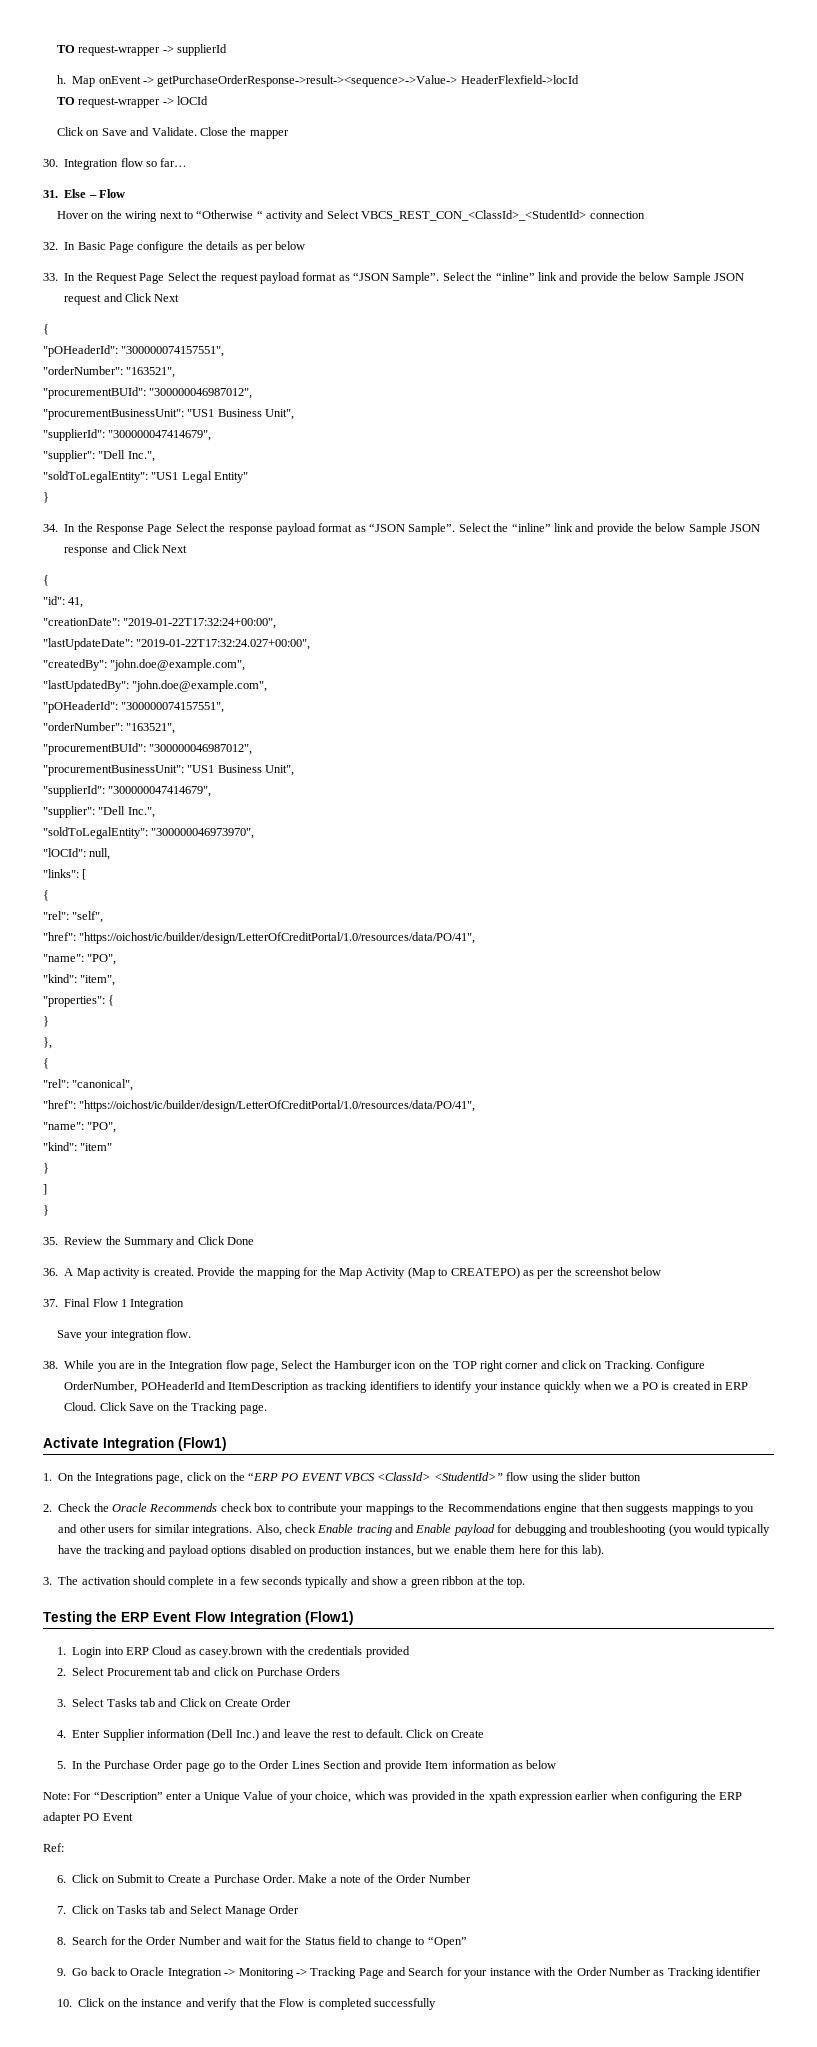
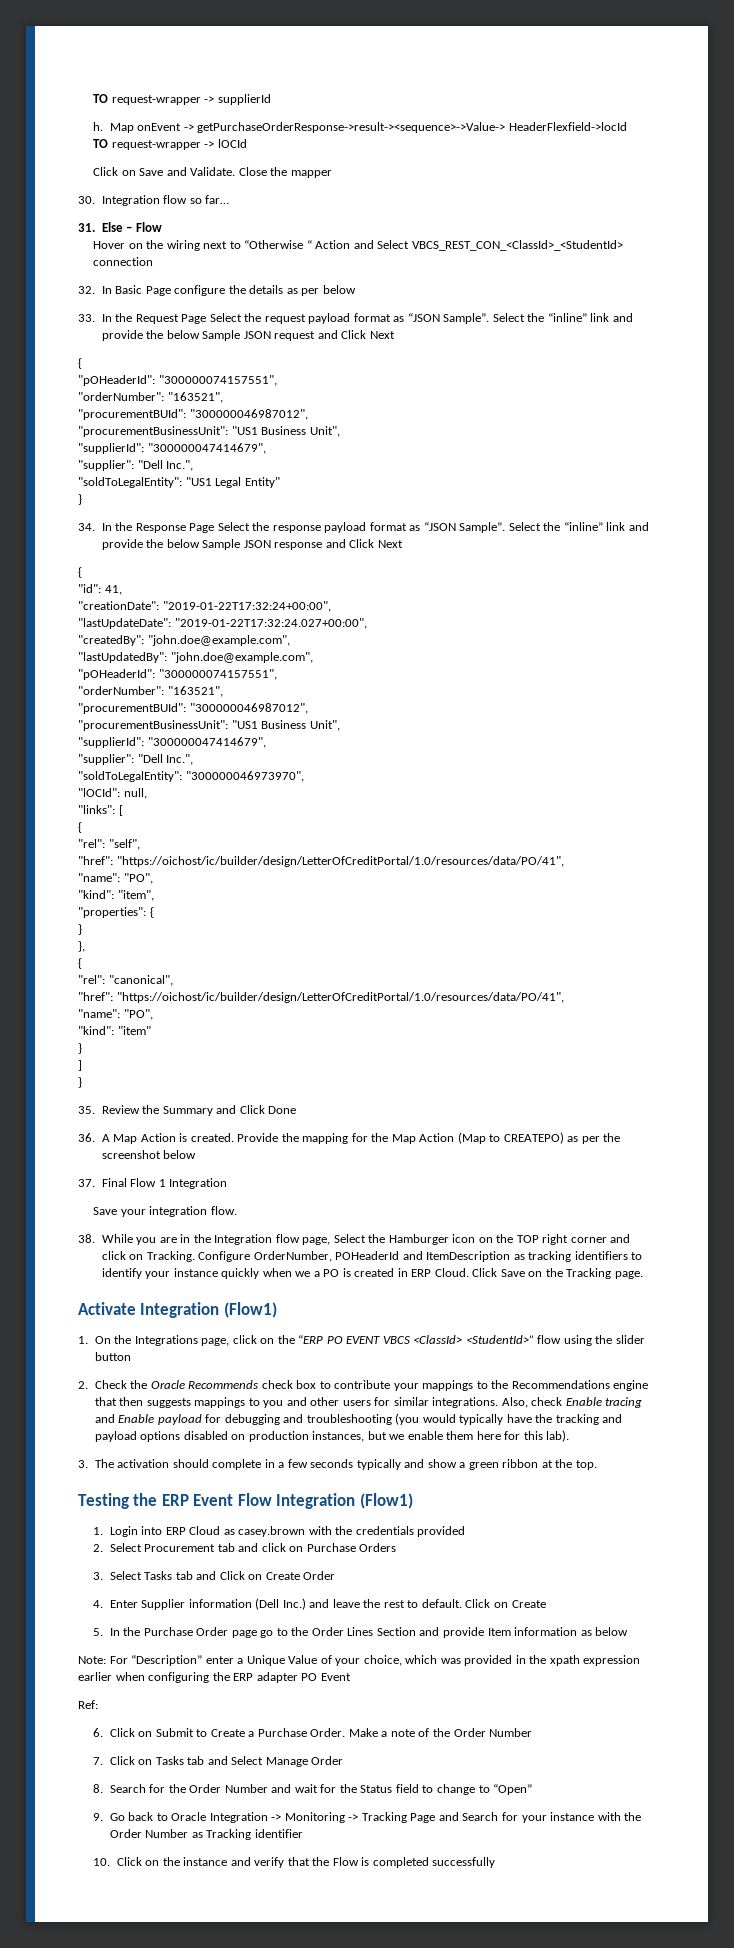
[266,211,304,222] activity -> [315,240,351,249] Action
[103,1268,140,1279] activity -> [140,1133,176,1142] Action
[365,1268,406,1279] Activity -> [419,1133,455,1142] Action

